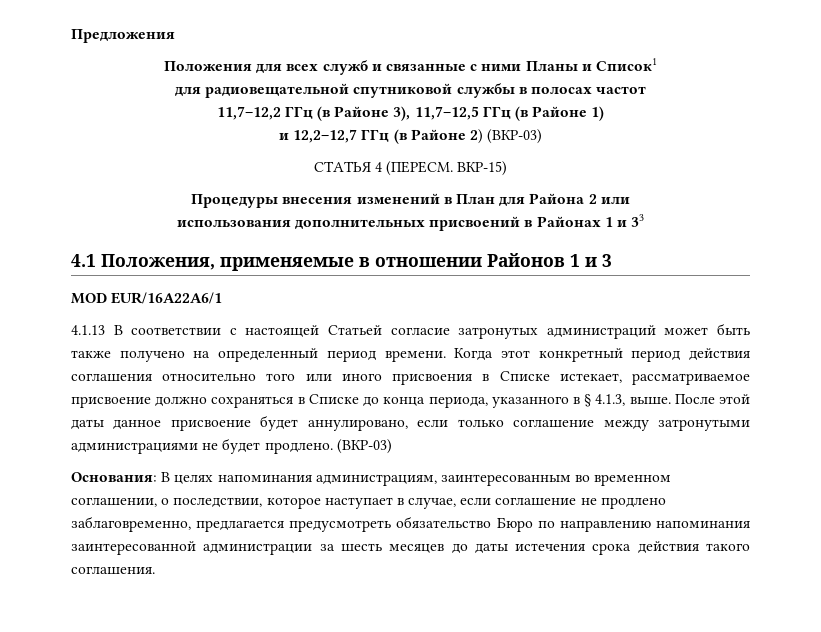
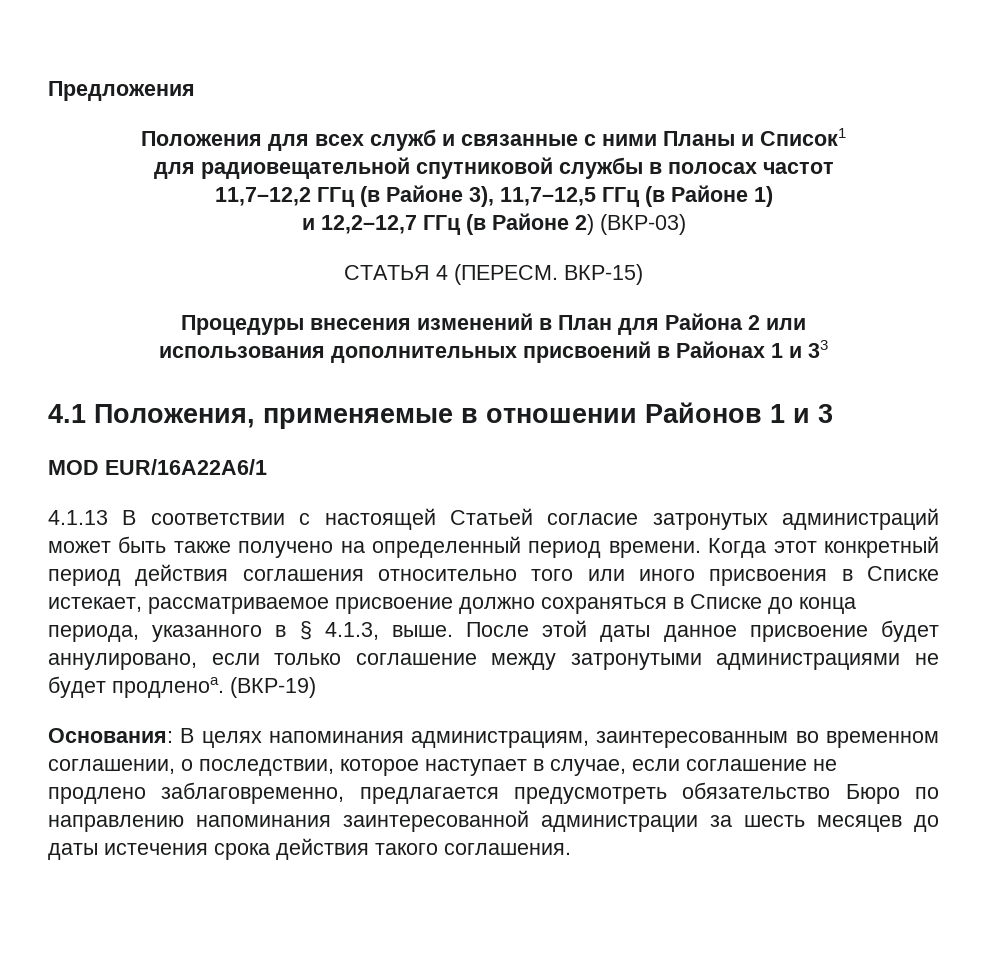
[264,439,392,454] продлено. (ВКР-03) -> [112,677,316,698] продленоa. (ВКР-19)

